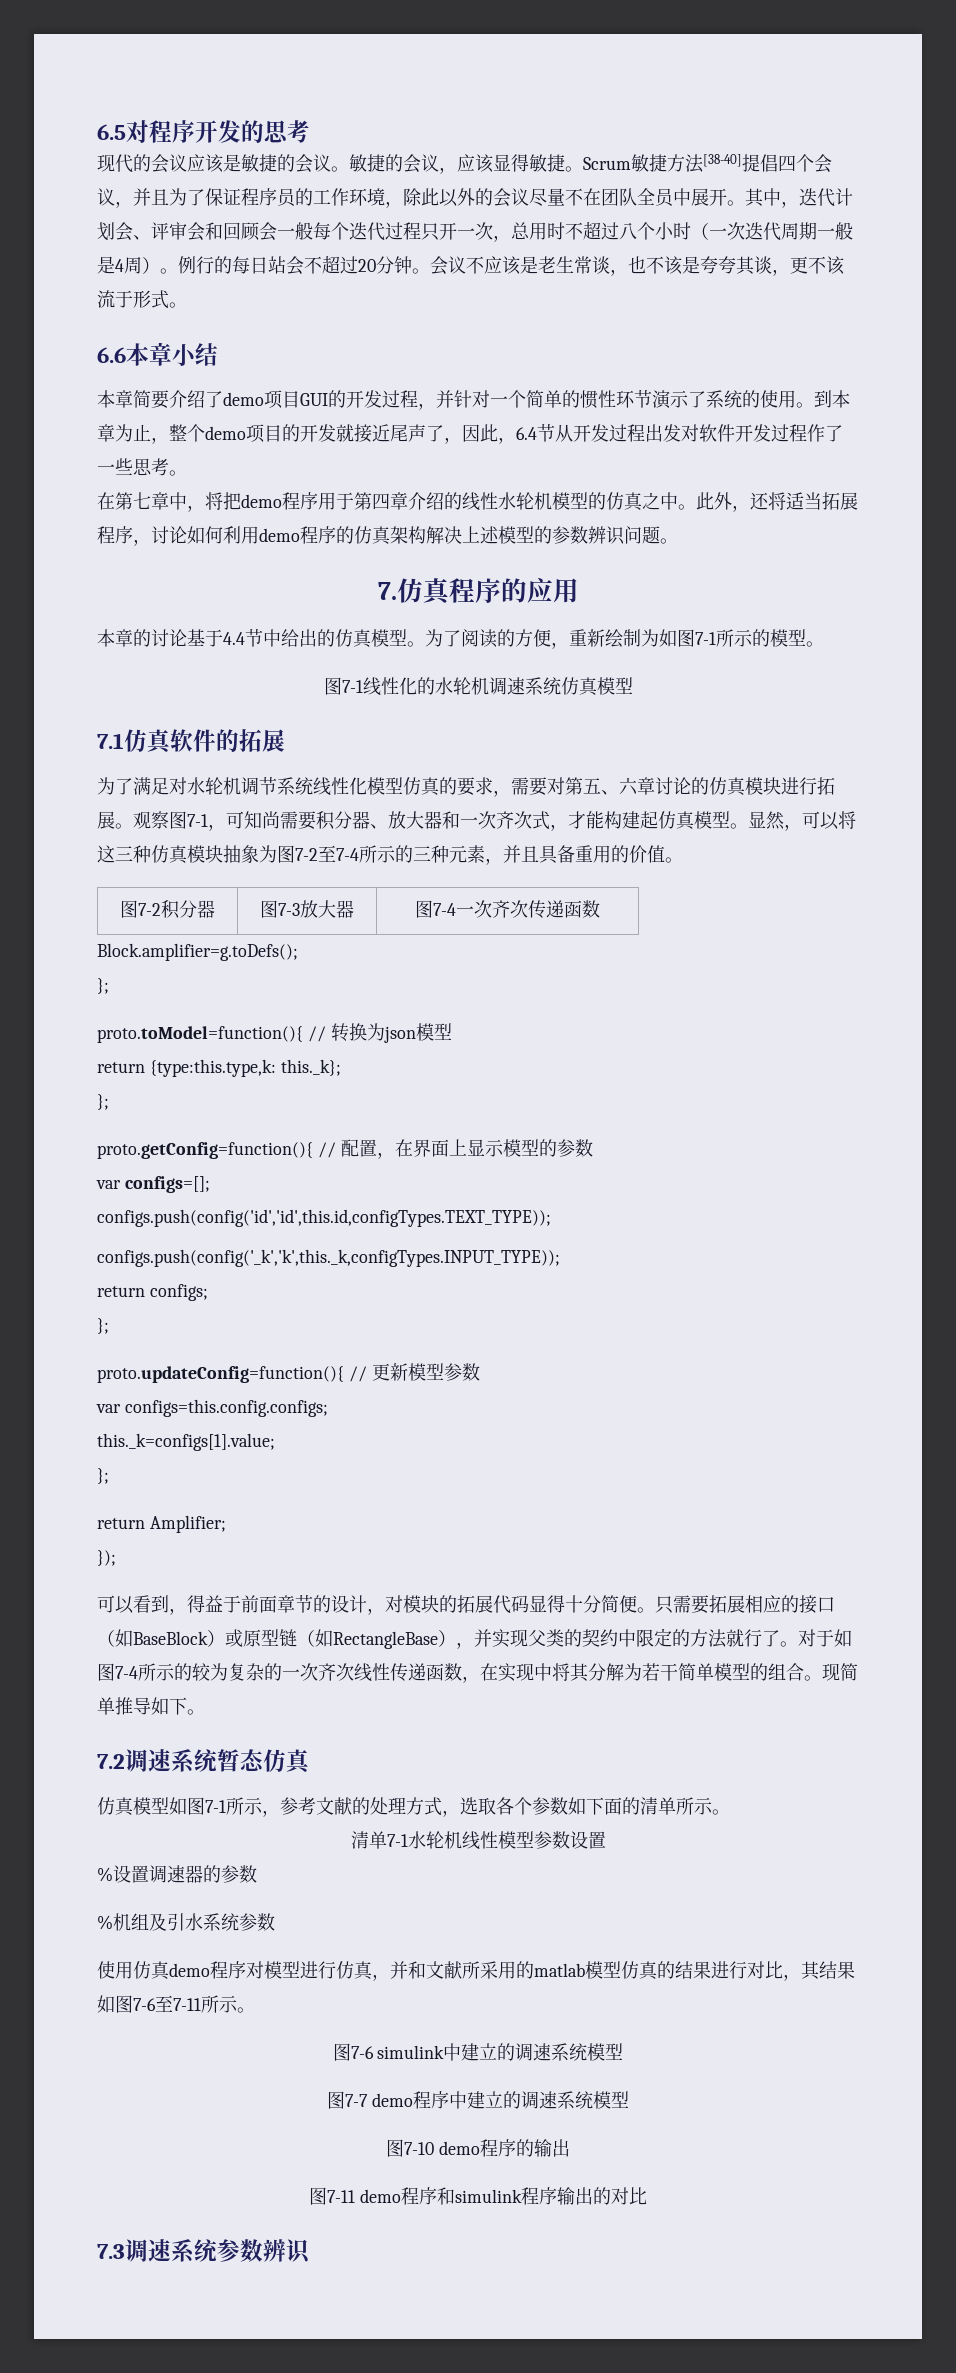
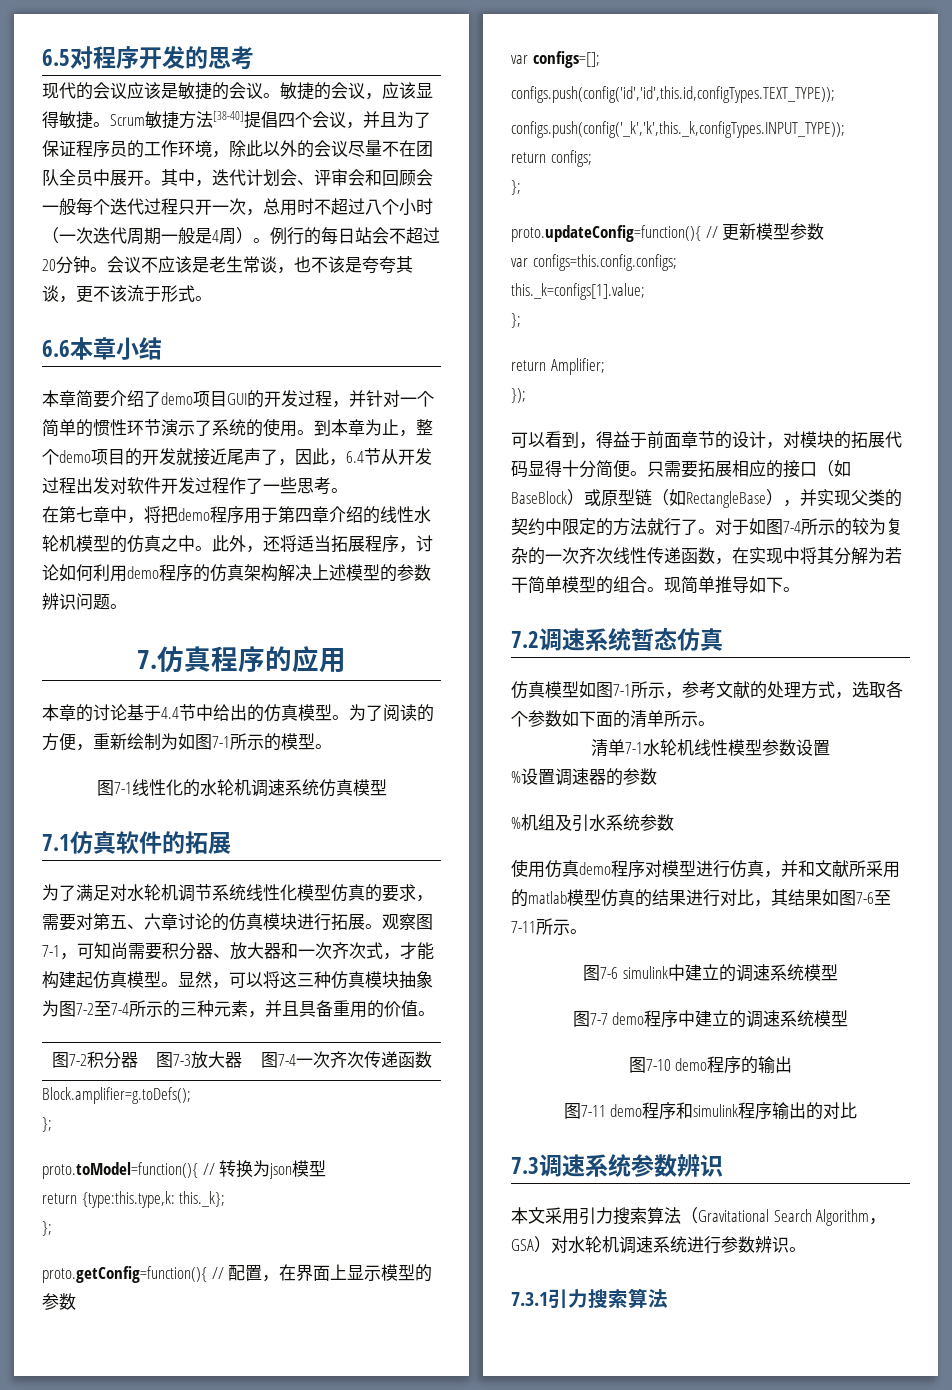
(311, 2251) none -> [511,1207,887,1226] [511,1236,806,1254] [511,1288,668,1309] // 本文采用引力搜索算法（Gravitational Search Algorithm，GSA）对水轮机调速系统进行参数辨识。 // 7.3.1引力搜索算法

